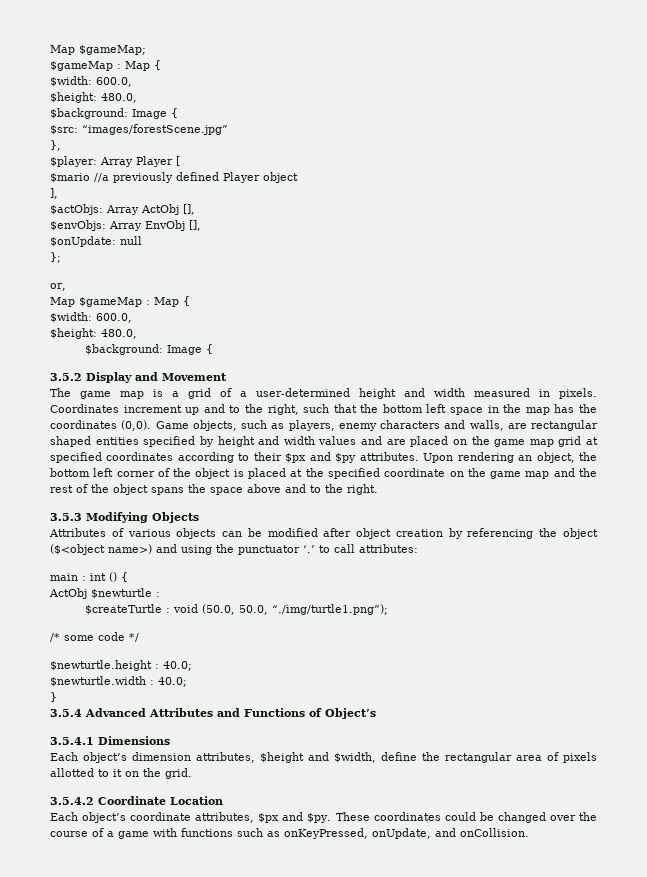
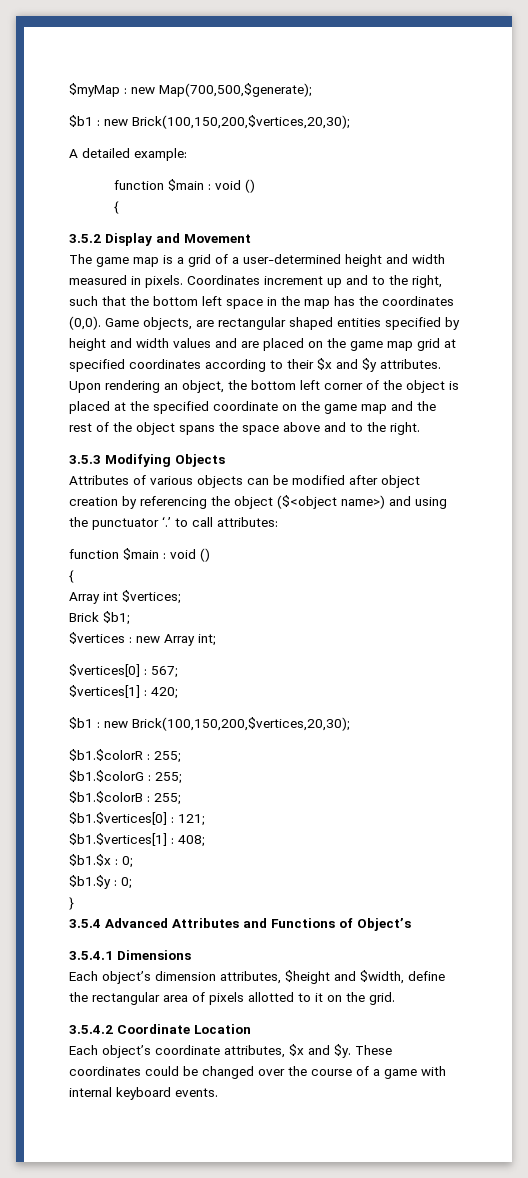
[50,45,146,55] [50,60,161,71] [50,76,132,87] [50,92,137,103] [50,108,178,119] [50,124,228,135] [50,140,61,151] [50,156,180,167] [50,172,298,183] [50,188,58,199] [50,204,195,215] [50,220,201,231] [50,236,142,247] [50,252,61,263] [50,283,66,291] [50,296,190,307] [50,312,132,323] [50,328,137,339] [84,344,202,355] Map $gameMap; // $gameMap : Map { // $width: 600.0, // $height: 480.0, // $background: Image { // $src: “images/forestScene.jpg” // }, // $player: Array Player [ // $mario //a previously defined Player object // ], // $actObjs: Array ActObj [], // $envObjs: Array EnvObj [], // $onUpdate: null // }; // or, // Map $gameMap : Map { // $width: 600.0, // $height: 480.0, // $background: Image -> [69,83,312,97] [69,115,350,129] [69,148,187,161] [113,179,255,193] $myMap : new Map(700,500,$generate); // $b1 : new Brick(100,150,200,$vertices,20,30); // A detailed example: // function $main : void () //
[241,420,504,431] such as players, enemy characters and walls, -> (192, 323) none
[285,452,357,463] $px and $py -> [317,358,377,372] $x and $y
[50,572,128,582] [49,588,160,599] [84,604,388,615] [50,632,139,642] [50,660,192,671] [50,676,187,687] main : int () { // ActObj $newturtle : // $createTurtle : void (50.0, 50.0, “./img/turtle1.png”); // /* some code */ // $newturtle.height : 40.0; // $newturtle.width : 40.0; -> [69,548,210,562] [69,570,74,583] [69,590,181,604] [69,611,130,625] [69,632,216,646] [69,664,178,678] [69,685,178,699] [69,717,350,731] [69,749,181,763] [69,770,182,784] [69,791,181,805] [69,812,205,826] [69,833,205,847] [69,854,133,868] [69,875,132,889] function $main : void () // { // Array int $vertices; // Brick $b1; // $vertices : new Array int; // $vertices[0] : 567; // $vertices[1] : 420; // $b1 : new Brick(100,150,200,$vertices,20,30); // $b1.$colorR : 255; // $b1.$colorG : 255; // $b1.$colorB : 255; // $b1.$vertices[0] : 121; // $b1.$vertices[1] : 408; // $b1.$x : 0; // $b1.$y : 0;
[258,812,332,823] $px and $py. -> [289,1044,351,1058] $x and $y.
[181,828,529,839] functions such as onKeyPressed, onUpdate, and onCollision. -> [69,1087,218,1100] internal keyboard events.

